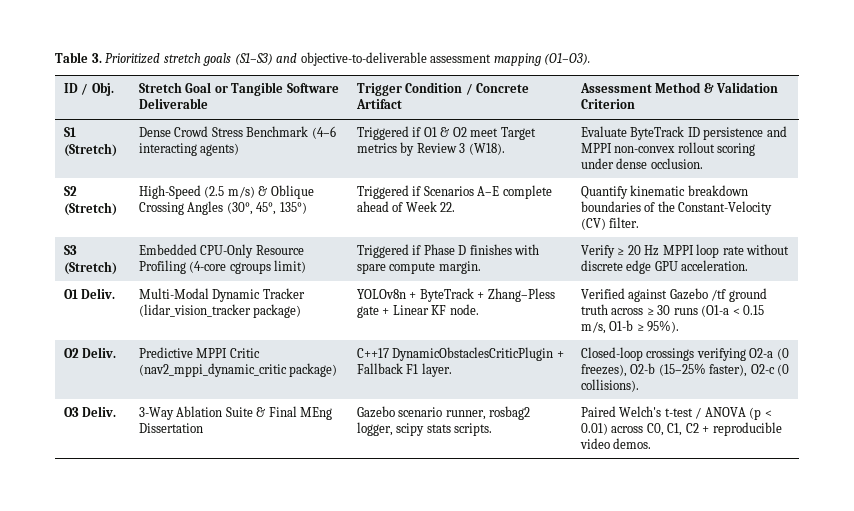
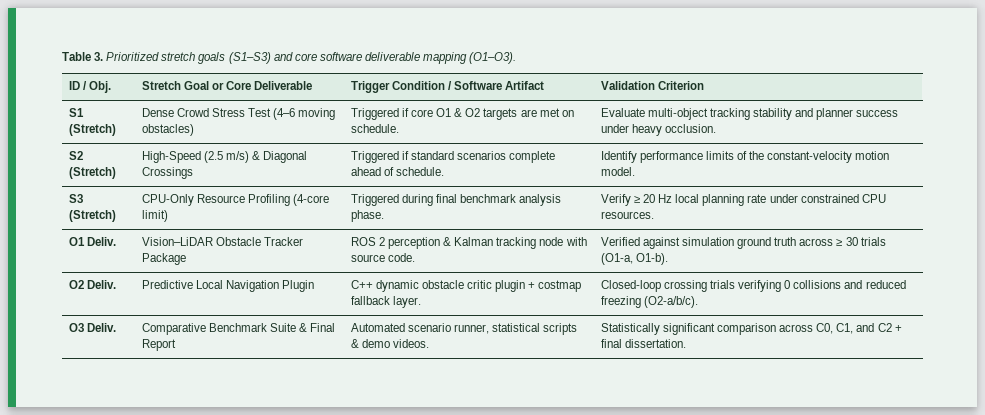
[300,52,492,66] objective-to-deliverable assessment -> [294,52,420,61] core software deliverable
[231,82,339,96] Tangible Software -> [226,81,252,90] Core
[476,83,530,93] Concrete -> [454,81,503,90] Software
[579,82,714,93] Assessment Method & -> (545, 85) none
[246,126,336,139] [138,143,240,156] [356,126,422,140] Benchmark (4–6 interacting agents) | Triggered if -> [248,108,336,120] [141,124,194,136] [350,108,434,120] Test (4–6 moving obstacles) | Triggered if core
[470,127,536,140] [356,142,505,156] [580,126,787,140] [580,142,756,156] [580,158,648,169] meet Target metrics by Review 3 (W18). | Evaluate ByteTrack ID persistence and MPPI non-convex rollout scoring under dense -> [483,108,574,120] [350,124,399,133] [600,108,899,120] [600,124,662,136] targets are met on schedule. | Evaluate multi-object tracking stability and planner success under heavy
[270,185,314,199] [138,201,307,215] [356,185,500,199] Oblique Crossing Angles (30°, 45°, 135°) | Triggered if Scenarios A–E -> [263,151,308,163] [141,167,193,179] [350,151,507,163] Diagonal Crossings | Triggered if standard scenarios
[405,201,456,212] [580,185,748,199] [580,201,773,215] [580,217,640,230] Week 22. | Quantify kinematic breakdown boundaries of the Constant-Velocity (CV) filter. -> [396,167,445,176] [600,151,890,163] [600,167,635,176] schedule. | Identify performance limits of the constant-velocity motion model.
[138,244,197,255] Embedded -> (116, 216) none
[229,262,271,274] cgroups -> (330, 200) none
[412,244,540,255] [356,261,481,274] [580,244,790,258] [580,260,749,274] [63,288,116,299] [138,288,305,302] [138,304,302,318] [356,288,555,302] [356,304,479,318] if Phase D finishes with spare compute margin. | Verify ≥ 20 Hz MPPI loop rate without discrete edge GPU acceleration. // O1 Deliv. | Multi-Modal Dynamic Tracker (lidar_vision_tracker package) | YOLOv8n + ByteTrack + Zhang–Pless gate + Linear KF node. -> [401,194,562,206] [350,210,384,222] [600,194,886,206] [600,211,654,219] [68,237,116,246] [141,237,304,246] [141,253,186,265] [350,237,587,249] [350,253,415,262] during final benchmark analysis phase. | Verify ≥ 20 Hz local planning rate under constrained CPU resources. // O1 Deliv. | Vision–LiDAR Obstacle Tracker Package | ROS 2 perception & Kalman tracking node with source code.
[669,288,727,301] Gazebo /tf -> [682,237,735,246] simulation
[673,305,765,317] [580,320,680,334] [63,347,117,358] [138,347,260,358] [138,363,338,377] [356,347,564,361] [356,363,452,377] [580,347,789,361] [580,363,790,377] [580,379,639,392] runs (O1-a < 0.15 m/s, O1-b ≥ 95%). // O2 Deliv. | Predictive MPPI Critic (nav2_mppi_dynamic_critic package) | C++17 DynamicObstaclesCriticPlugin + Fallback F1 layer. | Closed-loop crossings verifying O2-a (0 freezes), O2-b (15–25% faster), O2-c (0 collisions). -> [860,237,886,246] [600,253,668,265] [68,280,116,289] [141,280,315,292] [350,280,582,292] [350,296,421,308] [600,280,906,292] [600,296,698,308] trials (O1-a, O1-b). // O2 Deliv. | Predictive Local Navigation Plugin | C++ dynamic obstacle critic plugin + costmap fallback layer. | Closed-loop crossing trials verifying 0 collisions and reduced freezing (O2-a/b/c).
[138,406,223,420] 3-Way Ablation -> [141,323,267,335] Comparative Benchmark
[300,407,333,420] [138,423,203,433] [356,406,531,420] [356,422,493,436] [580,406,772,420] [580,423,608,435] MEng Dissertation | Gazebo scenario runner, rosbag2 logger, scipy stats scripts. | Paired Welch's t-test / ANOVA (p < 0.01) -> [141,339,176,351] [350,323,578,335] [350,339,430,348] [600,323,777,335] Report | Automated scenario runner, statistical scripts & demo videos. | Statistically significant comparison
(683, 429) none -> [856,323,875,332] and
[712,422,782,436] [579,438,652,449] reproducible video demos. -> [600,339,686,348] final dissertation.

